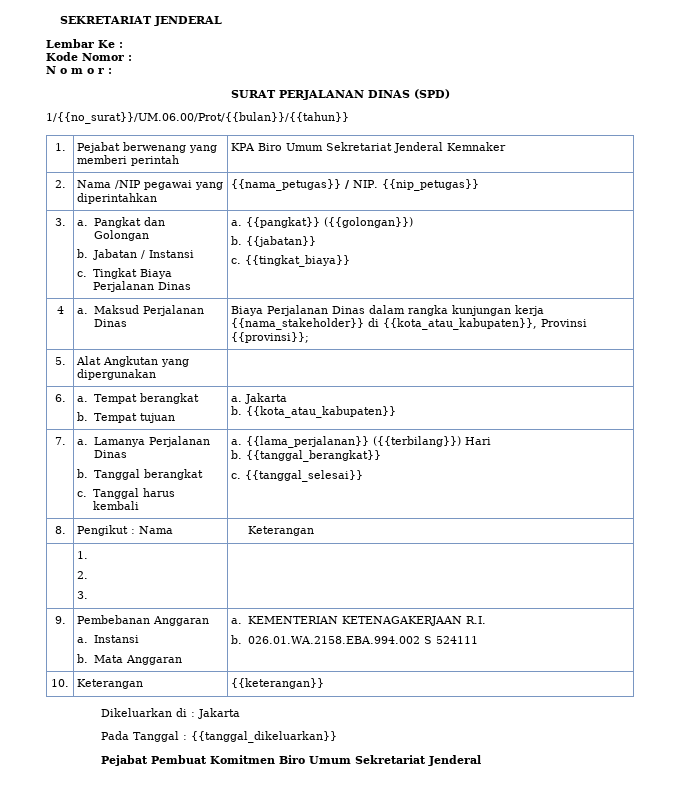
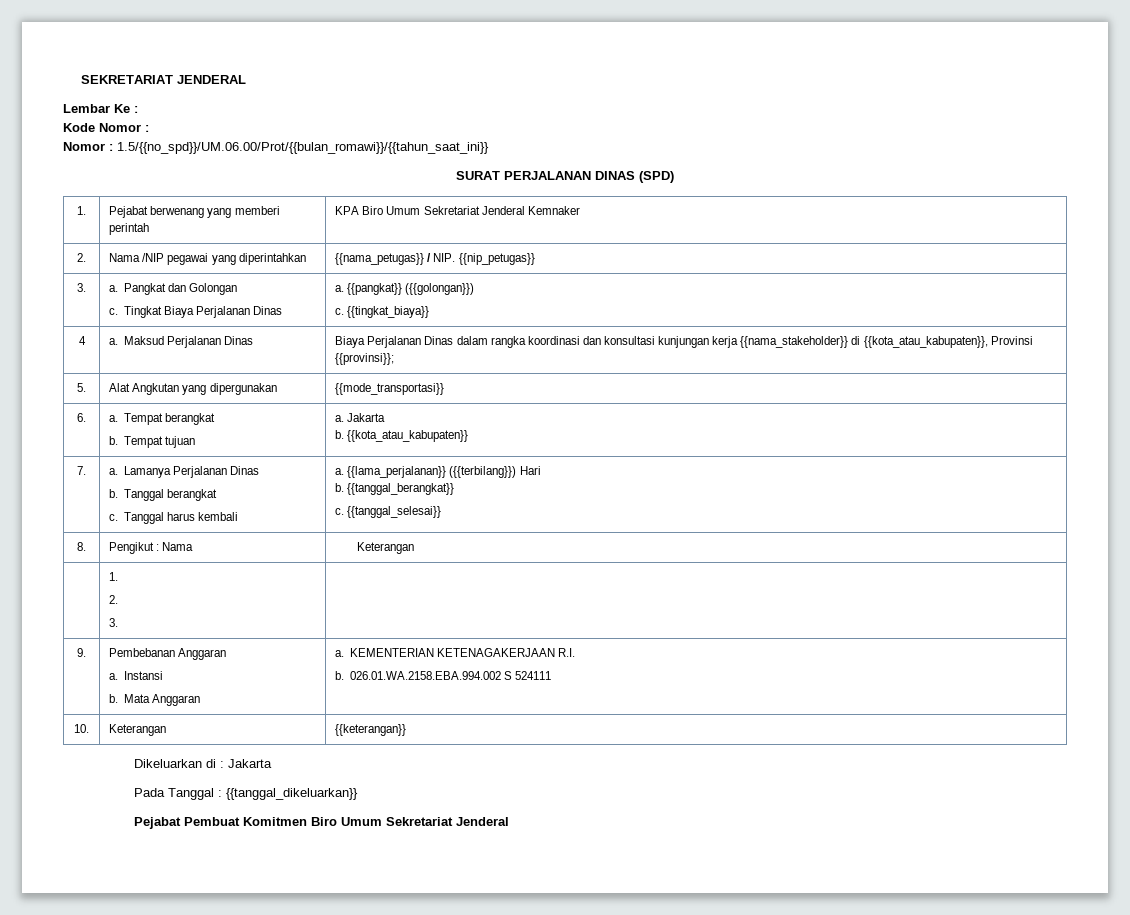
[46,66,112,74] N o m o r : -> [63,142,489,154] Nomor : 1.5/{{no_spd}}/UM.06.00/Prot/{{bulan_romawi}}/{{tahun_saat_ini}}
[46,112,349,124] // 1/{{no_surat}}/UM.06.00/Prot/{{bulan}}/{{tahun}} -> (674, 177) none
[77,249,194,260] // b. Jabatan / Instansi -> (238, 289) none
[231,236,317,247] // b. {{jabatan}} -> (475, 289) none
(449, 310) none -> [527,336,656,345] koordinasi dan konsultasi
(157, 374) none -> [335,383,445,395] {{mode_transportasi}}

